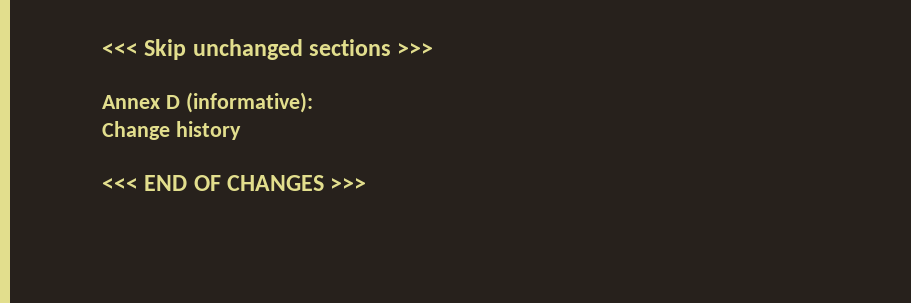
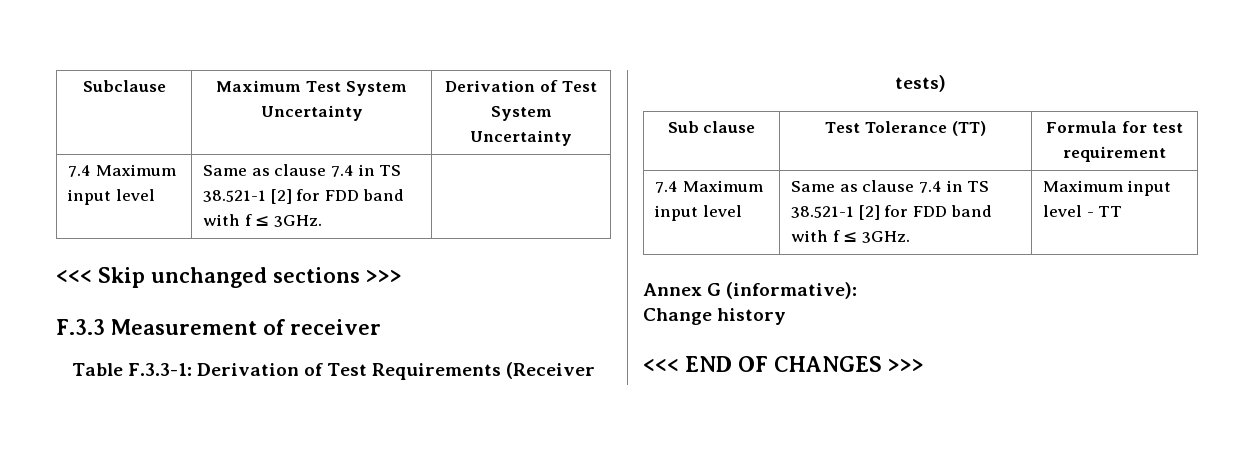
(102, 49) none -> [82,80,166,92] [216,80,407,96] [260,105,363,121] [445,80,597,92] [490,106,552,121] [470,130,572,146] [68,164,176,177] [67,189,155,205] [203,164,402,177] [203,189,404,204] [203,214,322,227] Subclause | Maximum Test System Uncertainty | Derivation of Test System Uncertainty // 7.4 Maximum input level | Same as clause 7.4 in TS 38.521-1 [2] for FDD band with f ≤ 3GHz. | //
(434, 49) none -> [56,319,381,335] [71,362,596,380] [895,75,946,92] [667,121,756,133] [824,121,987,136] [1046,121,1183,133] [1063,146,1166,162] [655,180,763,193] [654,205,742,221] [791,180,990,193] [791,205,992,220] [791,230,910,243] [1043,180,1171,196] [1043,205,1123,217] // F.3.3 Measurement of receiver // Table F.3.3-1: Derivation of Test Requirements (Receiver tests) // Sub clause | Test Tolerance (TT) | Formula for test requirement // 7.4 Maximum input level | Same as clause 7.4 in TS 38.521-1 [2] for FDD band with f ≤ 3GHz. | Maximum input level - TT
[165,95,180,109] D -> [707,283,722,296] G

